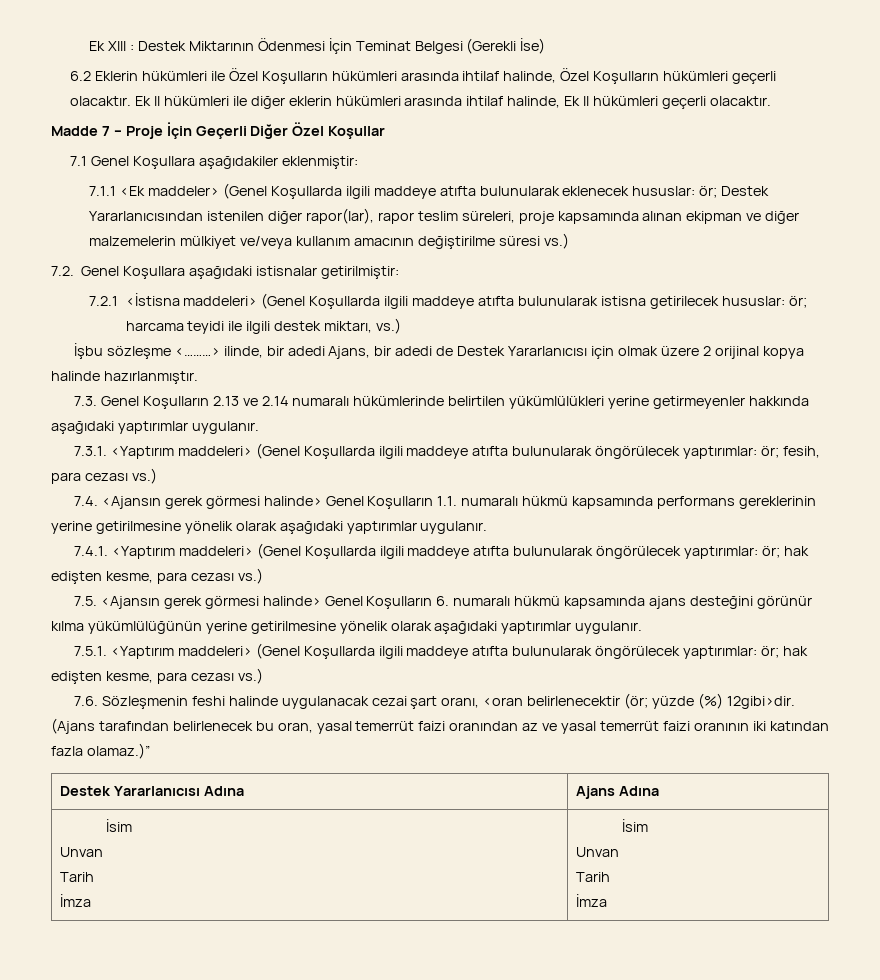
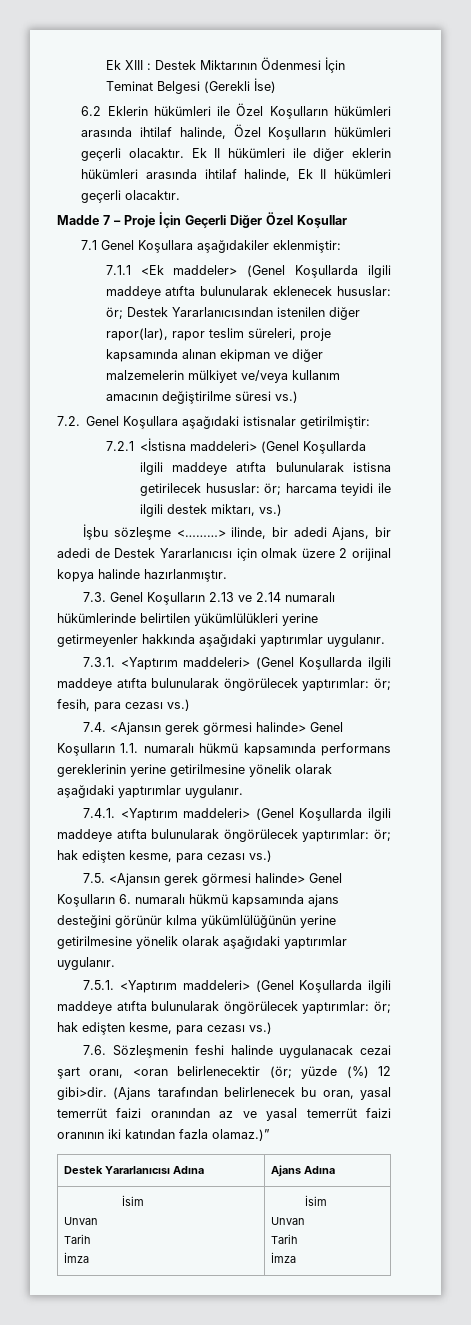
[726,696,795,709] 12gibi>dir. -> [378,1066,391,1076] [57,1087,107,1100] 12 gibi>dir.

